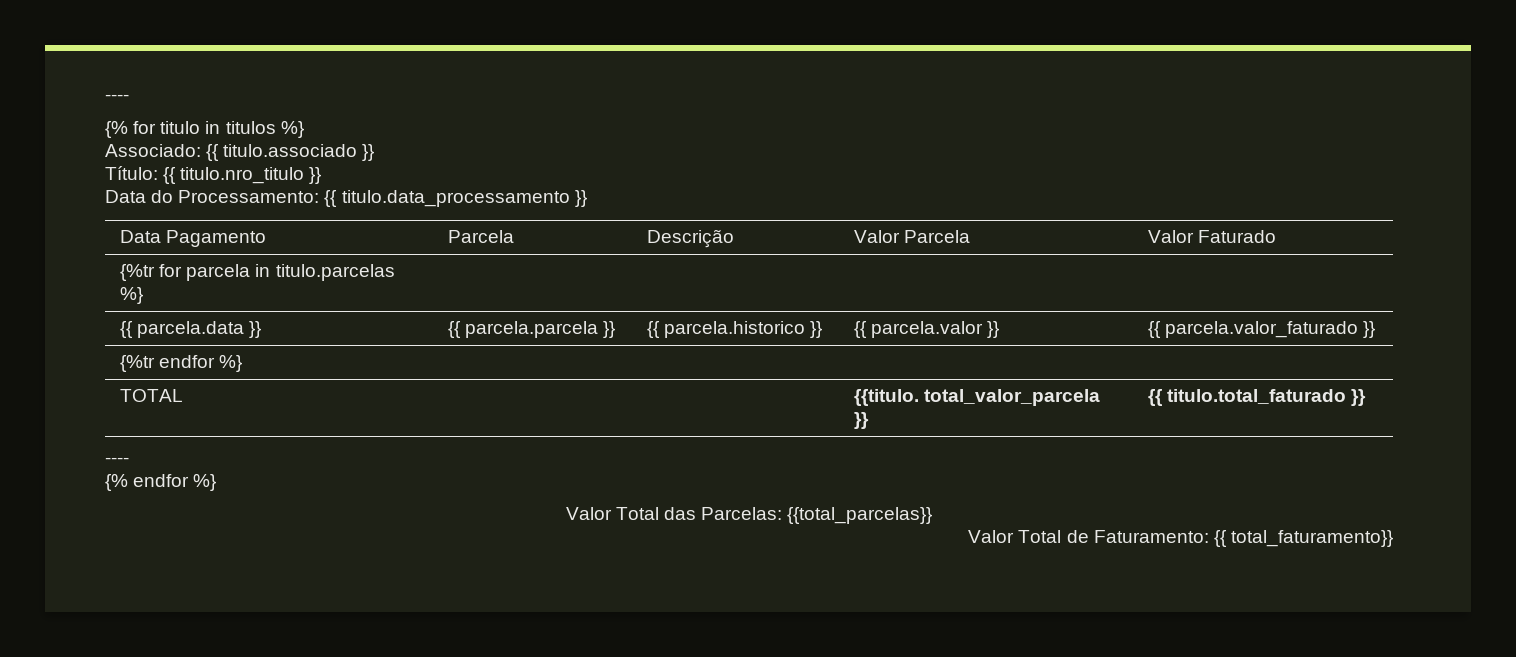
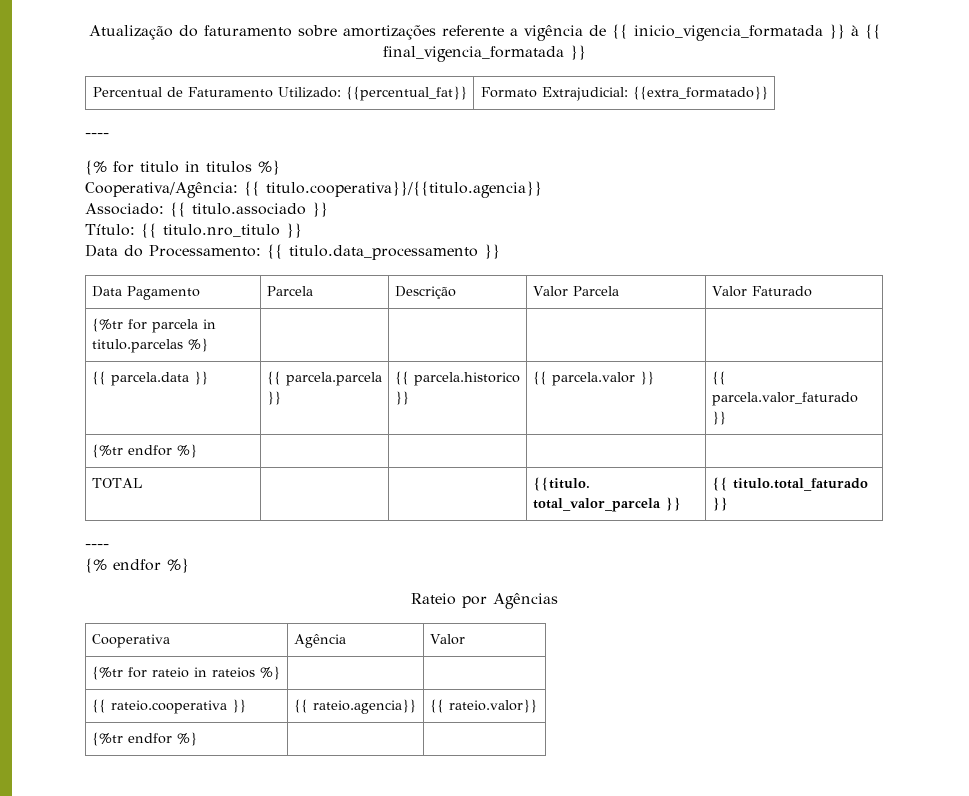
(105, 97) none -> [88,24,881,41] [383,45,586,62] [92,86,467,101] [480,86,768,101] Atualização do faturamento sobre amortizações referente a vigência de {{ inicio_vigencia_formatada }} à {{ final_vigencia_formatada }} // Percentual de Faturamento Utilizado: {{percentual_fat}} | Formato Extrajudicial: {{extra_formatado}} //
(304, 129) none -> [85,181,542,198] // Cooperativa/Agência: {{ titulo.cooperativa}}/{{titulo.agencia}}
[565,507,933,524] [968,530,1394,547] Valor Total das Parcelas: {{total_parcelas}} // Valor Total de Faturamento: {{ total_faturamento}} -> [411,593,558,609] [91,634,170,648] [293,634,346,648] [429,634,465,645] [91,666,280,680] [91,699,246,714] [293,699,416,714] [429,699,537,713] [91,732,197,746] Rateio por Agências // Cooperativa | Agência | Valor // {%tr for rateio in rateios %} | | // {{ rateio.cooperativa }} | {{ rateio.agencia}} | {{ rateio.valor}} // {%tr endfor %} | |

